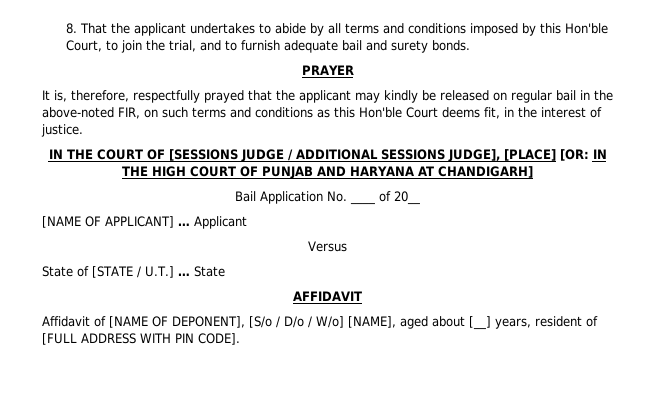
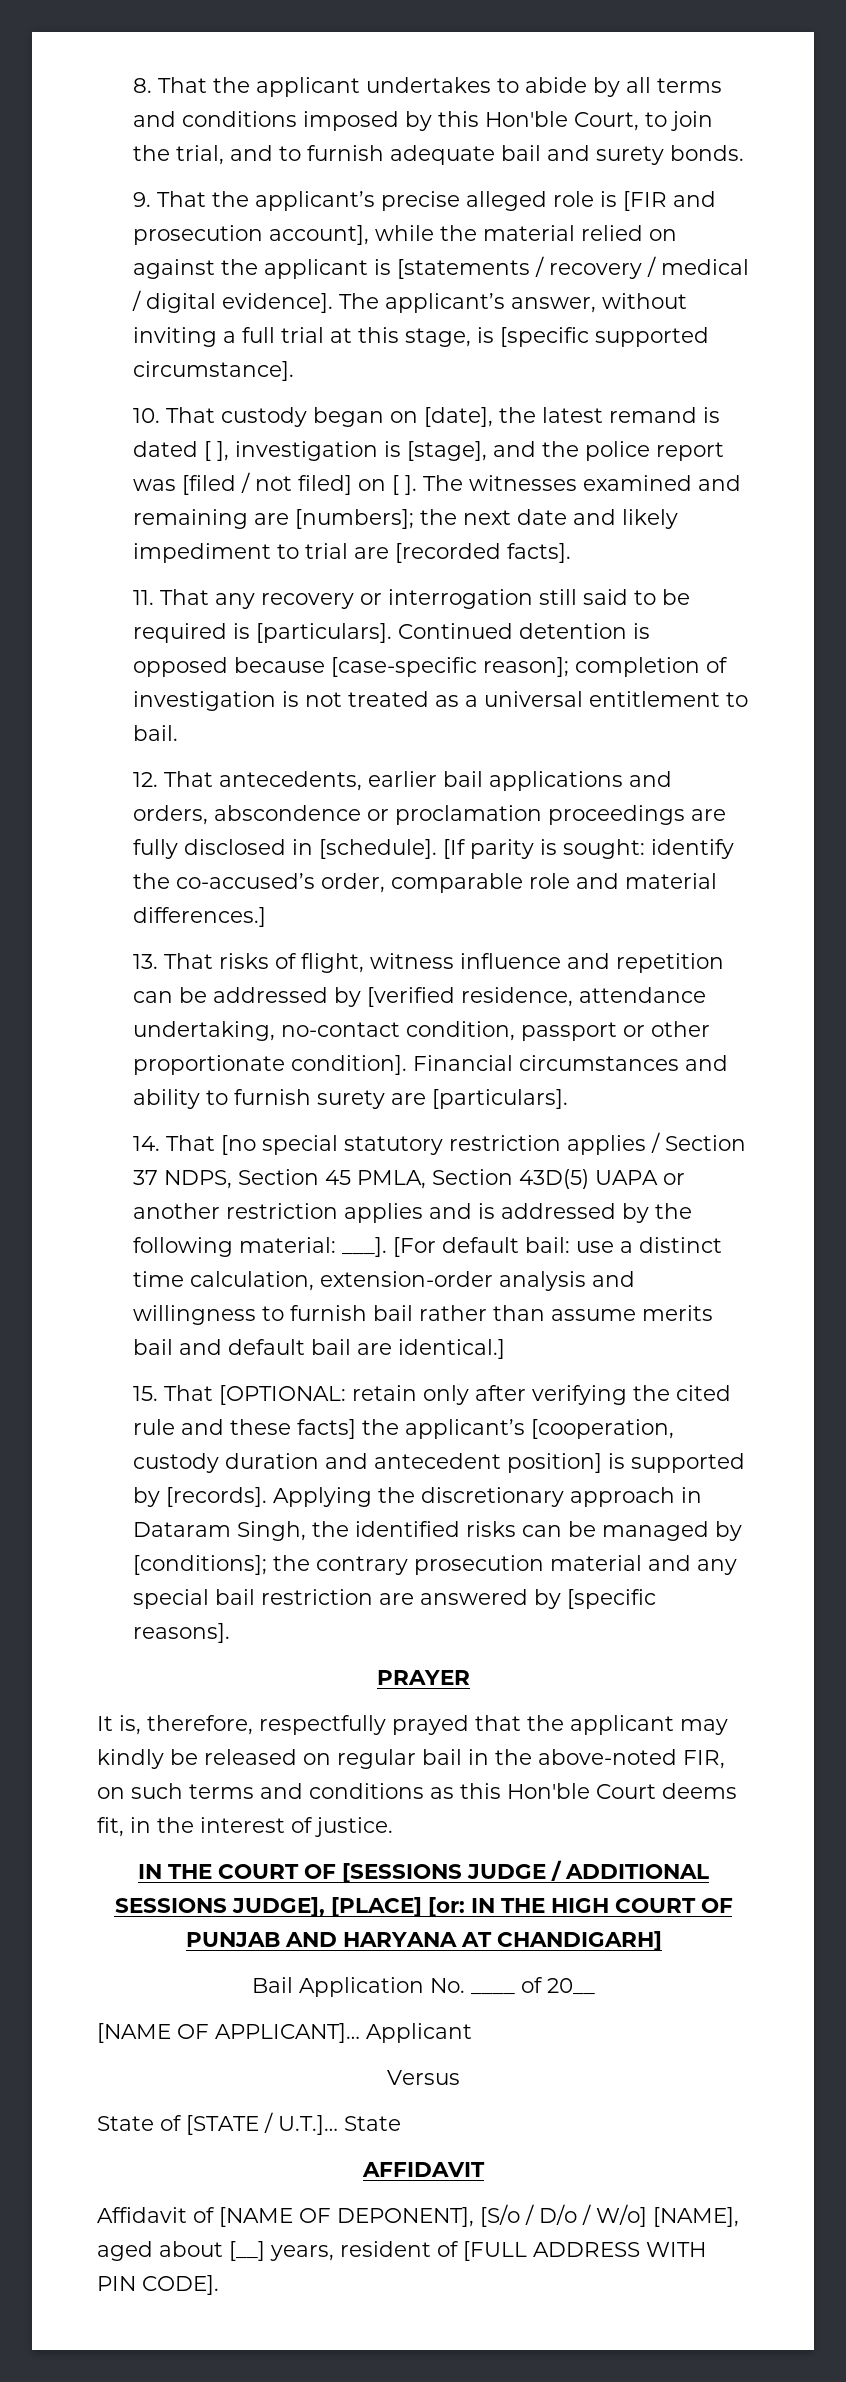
(470, 45) none -> [133,191,717,211] [133,225,678,245] [133,256,750,279] [132,290,688,313] [133,327,710,347] [133,361,295,381] [133,407,721,427] [133,441,725,461] [133,472,742,495] [133,509,679,529] [133,543,572,563] [133,589,691,609] [133,623,651,643] [133,657,729,677] [133,691,749,711] [133,725,179,741] [133,771,673,791] [133,805,727,825] [133,839,735,859] [133,873,718,893] [133,907,267,927] [133,953,725,973] [133,987,707,1007] [133,1021,711,1041] [133,1055,729,1075] [133,1089,569,1109] [133,1132,747,1155] [133,1169,686,1189] [133,1203,693,1223] [133,1237,723,1257] [133,1271,636,1291] [133,1305,714,1325] [133,1339,506,1359] [133,1385,732,1405] [133,1419,675,1439] [133,1453,746,1473] [133,1487,703,1507] [133,1521,743,1541] [133,1555,738,1575] [133,1589,657,1609] [133,1623,231,1643] // 9. That the applicant’s precise alleged role is [FIR and prosecution account], while the material relied on against the applicant is [statements / recovery / medical / digital evidence]. The applicant’s answer, without inviting a full trial at this stage, is [specific supported circumstance]. // 10. That custody began on [date], the latest remand is dated [ ], investigation is [stage], and the police report was [filed / not filed] on [ ]. The witnesses examined and remaining are [numbers]; the next date and likely impediment to trial are [recorded facts]. // 11. That any recovery or interrogation still said to be required is [particulars]. Continued detention is opposed because [case-specific reason]; completion of investigation is not treated as a universal entitlement to bail. // 12. That antecedents, earlier bail applications and orders, abscondence or proclamation proceedings are fully disclosed in [schedule]. [If parity is sought: identify the co-accused’s order, comparable role and material differences.] // 13. That risks of flight, witness influence and repetition can be addressed by [verified residence, attendance undertaking, no-contact condition, passport or other proportionate condition]. Financial circumstances and ability to furnish surety are [particulars]. // 14. That [no special statutory restriction applies / Section 37 NDPS, Section 45 PMLA, Section 43D(5) UAPA or another restriction applies and is addressed by the following material: ___]. [For default bail: use a distinct time calculation, extension-order analysis and willingness to furnish bail rather than assume merits bail and default bail are identical.] // 15. That [OPTIONAL: retain only after verifying the cited rule and these facts] the applicant’s [cooperation, custody duration and antecedent position] is supported by [records]. Applying the discretionary approach in Dataram Singh, the identified risks can be managed by [conditions]; the contrary prosecution material and any special bail restriction are answered by [specific reasons].
[559,149,589,161] [OR: -> [427,1897,465,1917] [or:
[105,216,190,228] APPLICANT] … -> [215,2023,360,2043] APPLICANT]…
[144,266,190,278] U.T.] … -> [278,2115,338,2135] U.T.]…

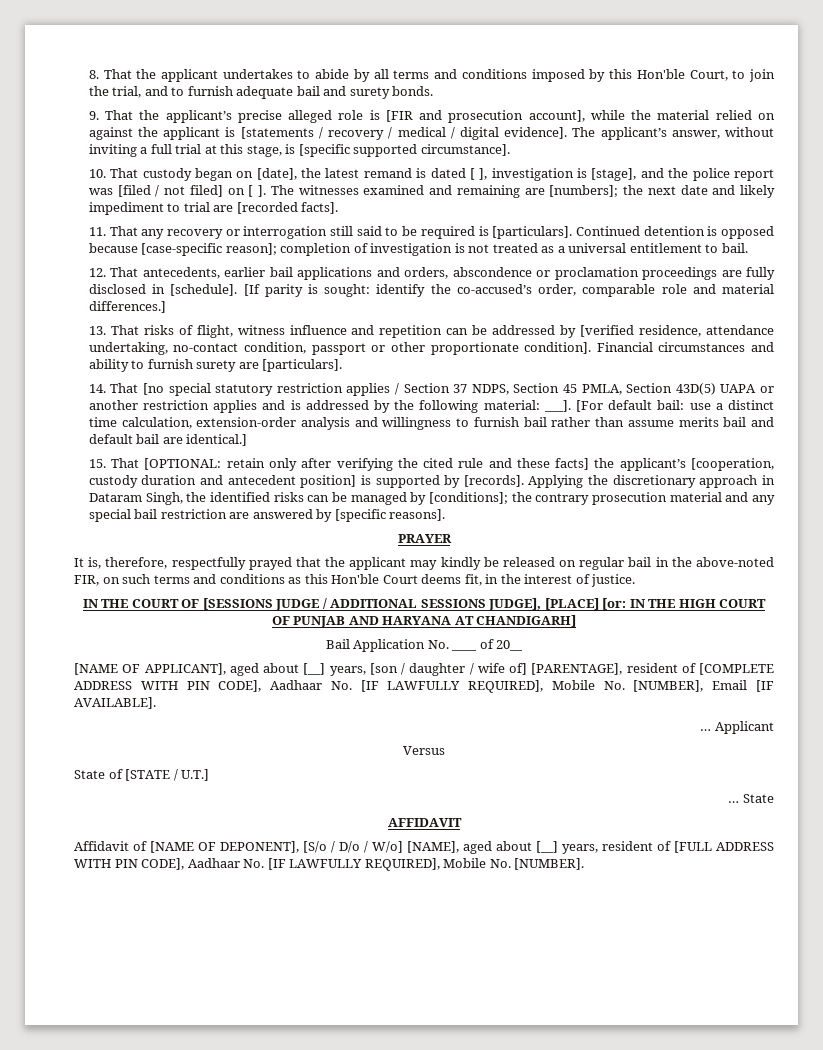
[215,2023,360,2043] APPLICANT]… -> [144,663,774,676] [74,680,774,693] [74,697,156,709] [700,729,712,731] APPLICANT], aged about [__] years, [son / daughter / wife of] [PARENTAGE], resident of [COMPLETE ADDRESS WITH PIN CODE], Aadhaar No. [IF LAWFULLY REQUIRED], Mobile No. [NUMBER], Email [IF AVAILABLE]. // …
[278,2115,338,2135] U.T.]… -> [181,769,210,781] [728,801,740,803] U.T.] // …
[142,2275,219,2295] CODE]. -> [141,858,585,871] CODE], Aadhaar No. [IF LAWFULLY REQUIRED], Mobile No. [NUMBER].

